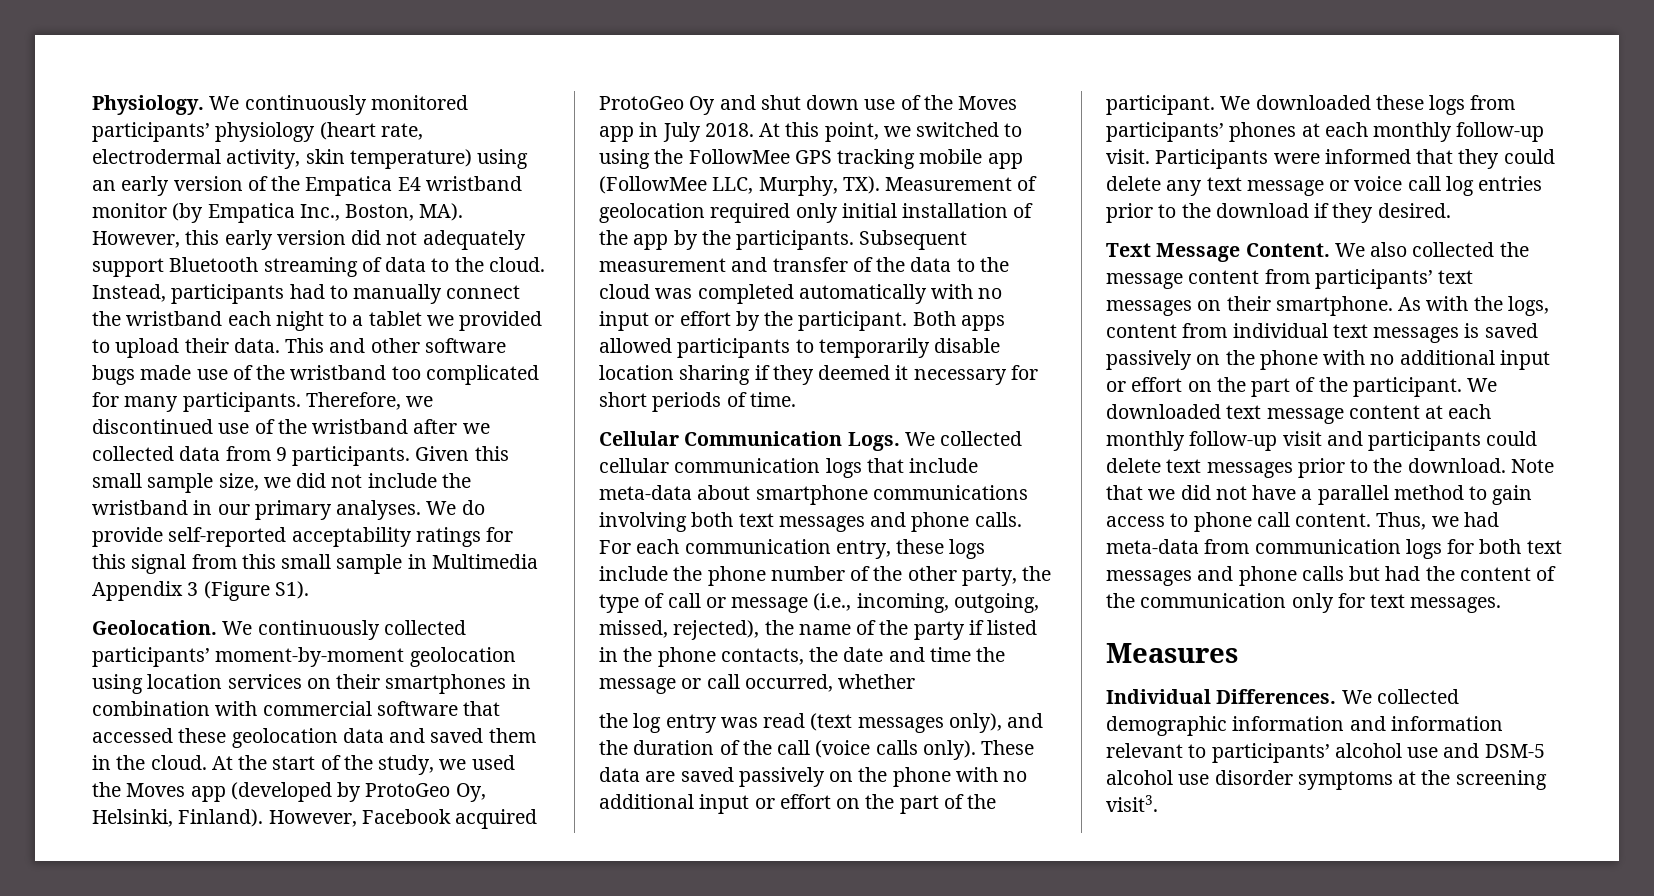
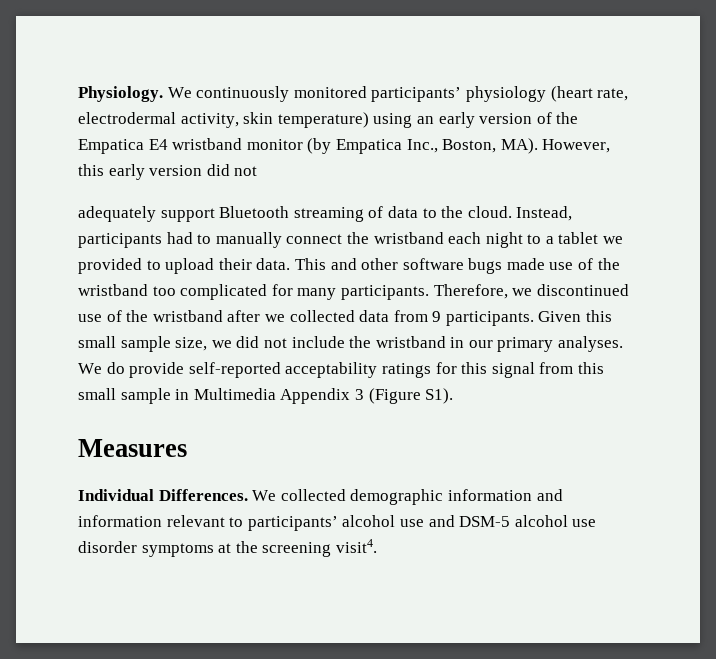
(418, 238) none -> (258, 171) //
[92,620,466,640] [92,647,516,667] [92,674,531,694] [92,701,501,716] [92,728,536,748] [92,755,515,775] [92,782,486,802] [92,809,538,829] [599,95,1018,115] [599,122,1023,142] [599,149,1023,169] [599,176,1038,196] [599,203,1034,223] [599,230,968,250] [599,257,1009,272] [599,284,1003,304] [599,311,1005,331] [599,338,1001,358] [599,365,1038,385] [599,392,796,412] [599,431,1023,451] [599,458,979,478] [599,485,1028,505] [599,512,1022,532] [599,539,986,559] [599,566,1052,586] [599,593,1039,613] [599,620,1038,640] [599,647,1006,667] [599,674,916,694] [599,713,1044,733] [599,740,1035,760] [599,767,1028,787] [599,794,997,814] [1106,95,1516,115] [1106,122,1545,142] [1106,149,1555,169] [1106,176,1543,196] [1106,203,1451,223] [1106,242,1529,262] [1106,269,1474,289] [1106,296,1549,316] [1106,323,1538,343] [1106,350,1550,370] [1106,377,1498,397] [1106,404,1492,424] [1106,431,1538,451] [1106,458,1554,478] [1106,485,1533,505] [1106,512,1499,532] [1106,539,1562,559] [1106,566,1557,586] [1106,593,1502,613] // Geolocation. We continuously collected participants’ moment-by-moment geolocation using location services on their smartphones in combination with commercial software that accessed these geolocation data and saved them in the cloud. At the start of the study, we used the Moves app (developed by ProtoGeo Oy, Helsinki, Finland). However, Facebook acquired ProtoGeo Oy and shut down use of the Moves app in July 2018. At this point, we switched to using the FollowMee GPS tracking mobile app (FollowMee LLC, Murphy, TX). Measurement of geolocation required only initial installation of the app by the participants. Subsequent measurement and transfer of the data to the cloud was completed automatically with no input or effort by the participant. Both apps allowed participants to temporarily disable location sharing if they deemed it necessary for short periods of time. // Cellular Communication Logs. We collected cellular communication logs that include meta-data about smartphone communications involving both text messages and phone calls. For each communication entry, these logs include the phone number of the other party, the type of call or message (i.e., incoming, outgoing, missed, rejected), the name of the party if listed in the phone contacts, the date and time the message or call occurred, whether // the log entry was read (text messages only), and the duration of the call (voice calls only). These data are saved passively on the phone with no additional input or effort on the part of the participant. We downloaded these logs from participants’ phones at each monthly follow-up visit. Participants were informed that they could delete any text message or voice call log entries prior to the download if they desired. // Text Message Content. We also collected the message content from participants’ text messages on their smartphone. As with the logs, content from individual text messages is saved passively on the phone with no additional input or effort on the part of the participant. We downloaded text message content at each monthly follow-up visit and participants could delete text messages prior to the download. Note that we did not have a parallel method to gain access to phone call content. Thus, we had meta-data from communication logs for both text messages and phone calls but had the content of the communication only for text messages. -> (454, 396) none
[1106,795,1158,812] visit3. -> [335,539,377,553] visit4.

